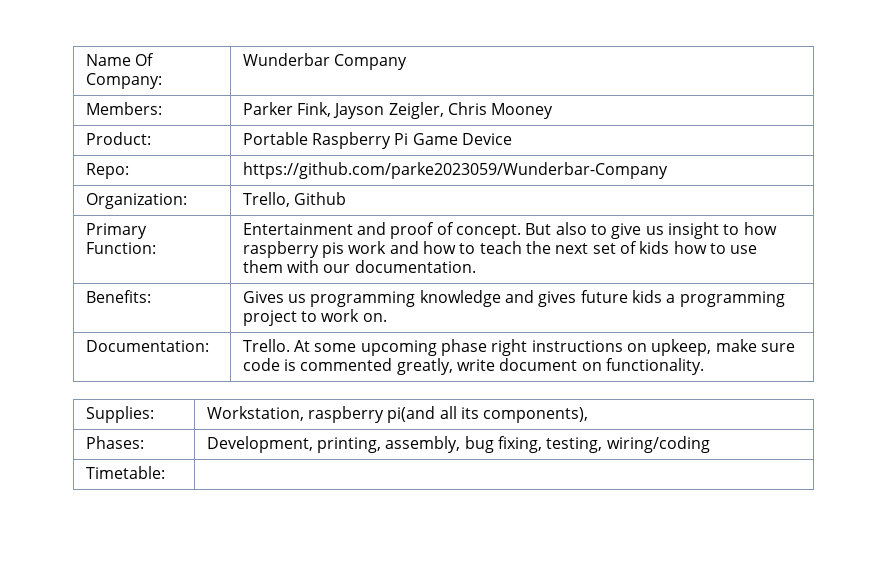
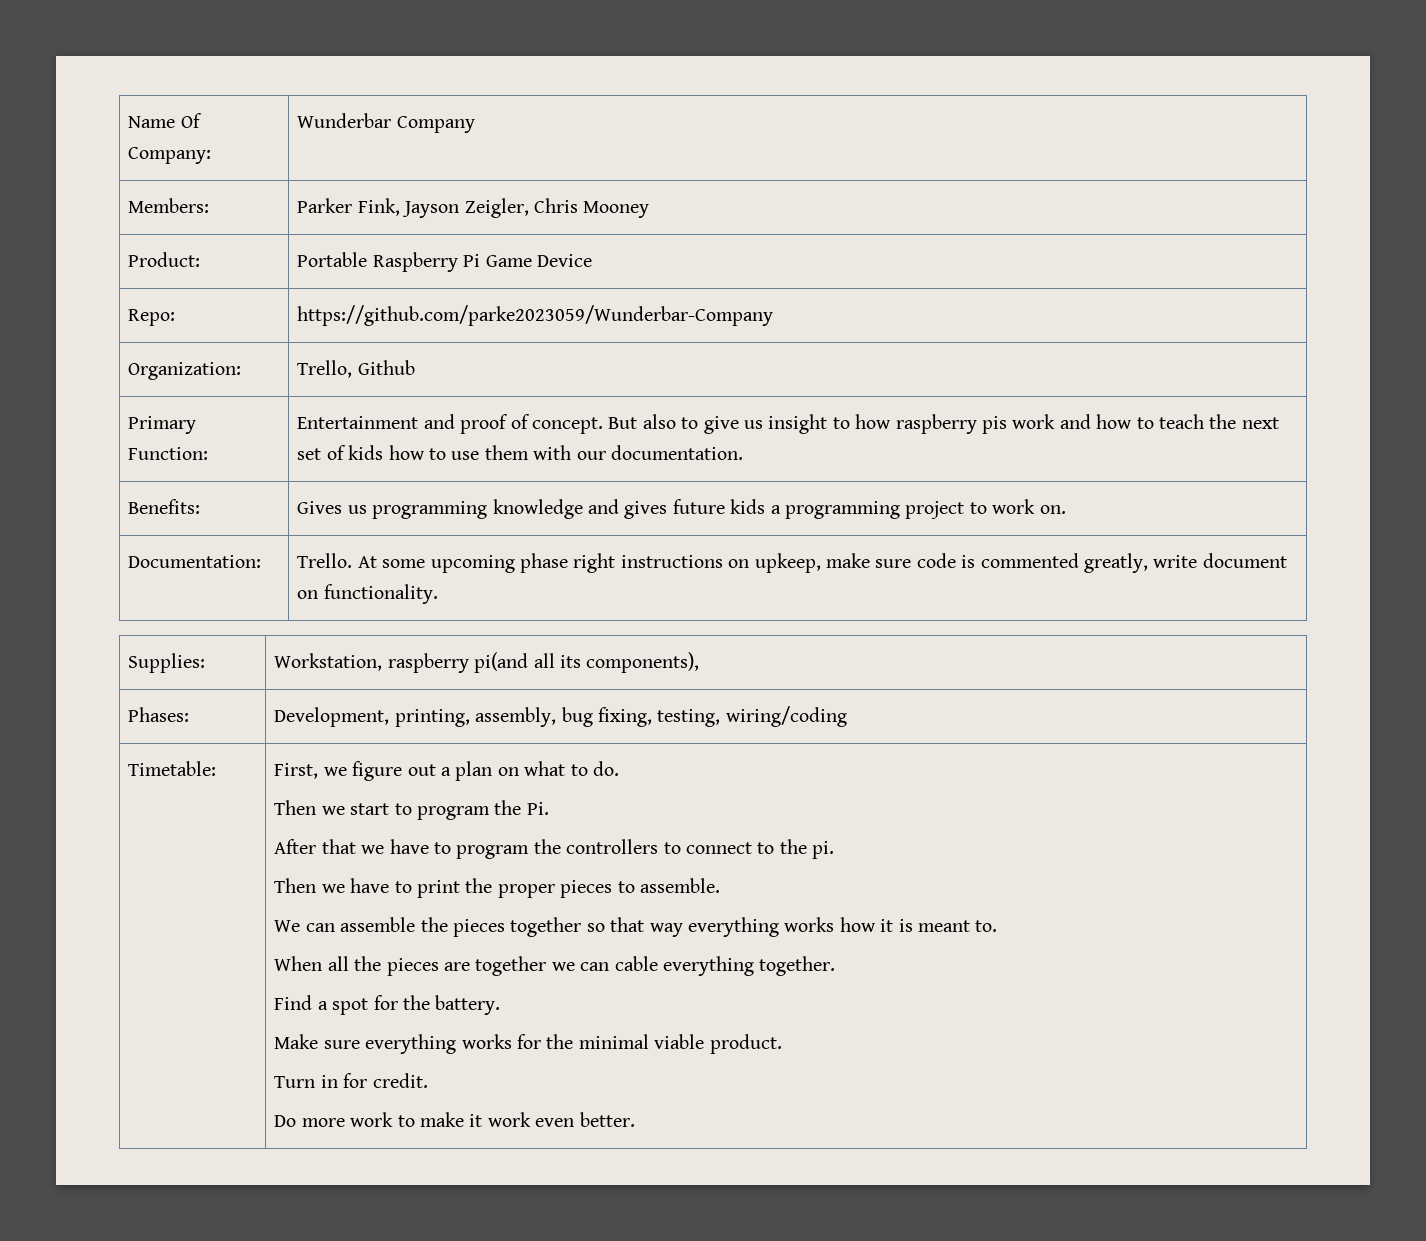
(165, 472) none -> [274,761,619,781] [274,800,549,820] [274,839,835,859] [274,878,720,898] [274,917,998,937] [274,956,836,976] [274,995,501,1015] [274,1034,782,1054] [274,1073,428,1088] [274,1112,635,1127] First, we figure out a plan on what to do. // Then we start to program the Pi. // After that we have to program the controllers to connect to the pi. // Then we have to print the proper pieces to assemble. // We can assemble the pieces together so that way everything works how it is meant to. // When all the pieces are together we can cable everything together. // Find a spot for the battery. // Make sure everything works for the minimal viable product. // Turn in for credit. // Do more work to make it work even better.

